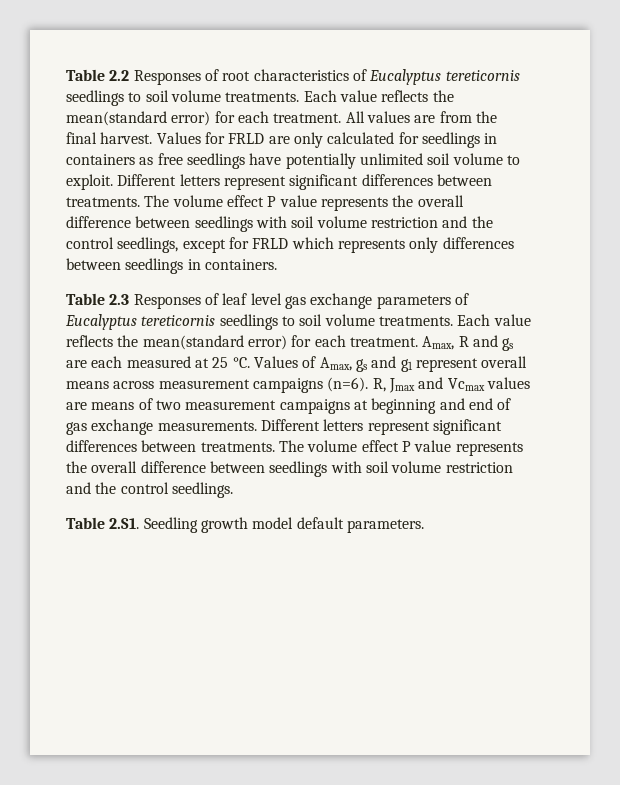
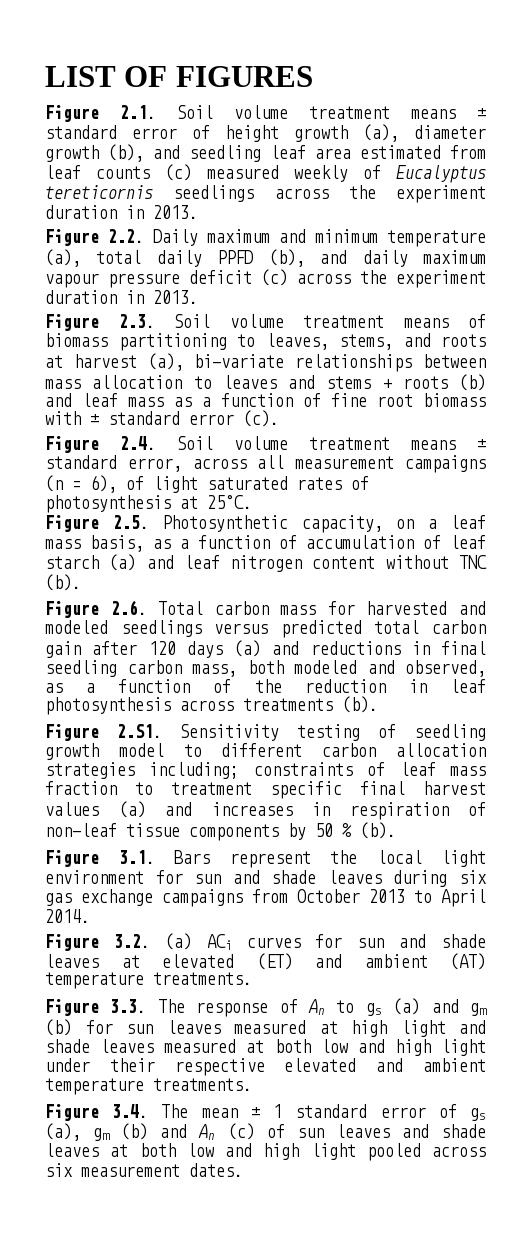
[66,69,520,85] [66,90,454,106] [66,111,497,126] [66,132,498,148] [66,153,520,169] [66,174,492,190] [66,195,464,211] [66,216,493,232] [66,237,514,253] [66,258,277,274] [66,293,469,309] [65,314,531,330] [66,335,514,351] [66,356,528,372] [66,377,530,393] [66,398,512,414] [66,419,502,435] [66,440,523,456] [66,461,513,477] [66,482,233,498] [66,517,424,533] Table 2.2 Responses of root characteristics of Eucalyptus tereticornis seedlings to soil volume treatments. Each value reflects the mean(standard error) for each treatment. All values are from the final harvest. Values for FRLD are only calculated for seedlings in containers as free seedlings have potentially unlimited soil volume to exploit. Different letters represent significant differences between treatments. The volume effect P value represents the overall difference between seedlings with soil volume restriction and the control seedlings, except for FRLD which represents only differences between seedlings in containers. // Table 2.3 Responses of leaf level gas exchange parameters of Eucalyptus tereticornis seedlings to soil volume treatments. Each value reflects the mean(standard error) for each treatment. Amax, R and gs are each measured at 25 °C. Values of Amax, gs and g1 represent overall means across measurement campaigns (n=6). R, Jmax and Vcmax values are means of two measurement campaigns at beginning and end of gas exchange measurements. Different letters represent significant differences between treatments. The volume effect P value represents the overall difference between seedlings with soil volume restriction and the control seedlings. // Table 2.S1. Seedling growth model default parameters. -> [45,66,313,87] [45,105,486,122] [45,124,486,142] [45,144,486,162] [45,164,486,183] [45,185,486,203] [45,205,198,219] [45,229,486,247] [45,249,486,267] [45,269,486,288] [45,290,198,304] [45,314,486,331] [45,333,486,351] [45,353,487,372] [45,374,486,391] [45,393,486,407] [45,410,279,427] [45,436,486,453] [45,455,487,473] [45,475,369,493] [45,495,252,513] [45,515,486,533] [45,535,486,552] [45,554,487,572] [45,574,81,591] [45,600,486,618] [45,620,486,638] [45,640,486,658] [45,660,486,677] [45,679,487,693] [45,696,378,715] [45,724,486,741] [45,743,486,760] [45,762,486,779] [45,781,486,799] [45,801,486,820] [45,822,396,841] [45,850,486,868] [45,870,487,887] [45,889,486,907] [45,909,90,923] [45,933,486,951] [45,953,486,970] [45,972,252,989] [45,998,487,1017] [45,1019,486,1037] [45,1039,486,1056] [45,1058,486,1076] [45,1078,252,1095] [45,1104,487,1121] [45,1123,486,1141] [45,1143,486,1161] [45,1163,243,1177] LIST OF FIGURES // Figure 2.1. Soil volume treatment means ± standard error of height growth (a), diameter growth (b), and seedling leaf area estimated from leaf counts (c) measured weekly of Eucalyptus tereticornis seedlings across the experiment duration in 2013. // Figure 2.2. Daily maximum and minimum temperature (a), total daily PPFD (b), and daily maximum vapour pressure deficit (c) across the experiment duration in 2013. // Figure 2.3. Soil volume treatment means of biomass partitioning to leaves, stems, and roots at harvest (a), bi-variate relationships between mass allocation to leaves and stems + roots (b) and leaf mass as a function of fine root biomass with ± standard error (c). // Figure 2.4. Soil volume treatment means ± standard error, across all measurement campaigns (n = 6), of light saturated rates of photosynthesis at 25°C. // Figure 2.5. Photosynthetic capacity, on a leaf mass basis, as a function of accumulation of leaf starch (a) and leaf nitrogen content without TNC (b). // Figure 2.6. Total carbon mass for harvested and modeled seedlings versus predicted total carbon gain after 120 days (a) and reductions in final seedling carbon mass, both modeled and observed, as a function of the reduction in leaf photosynthesis across treatments (b). // Figure 2.S1. Sensitivity testing of seedling growth model to different carbon allocation strategies including; constraints of leaf mass fraction to treatment specific final harvest values (a) and increases in respiration of non-leaf tissue components by 50 % (b). // Figure 3.1. Bars represent the local light environment for sun and shade leaves during six gas exchange campaigns from October 2013 to April 2014. // Figure 3.2. (a) ACi curves for sun and shade leaves at elevated (ET) and ambient (AT) temperature treatments. // Figure 3.3. The response of An to gs (a) and gm (b) for sun leaves measured at high light and shade leaves measured at both low and high light under their respective elevated and ambient temperature treatments. // Figure 3.4. The mean ± 1 standard error of gs (a), gm (b) and An (c) of sun leaves and shade leaves at both low and high light pooled across six measurement dates.

